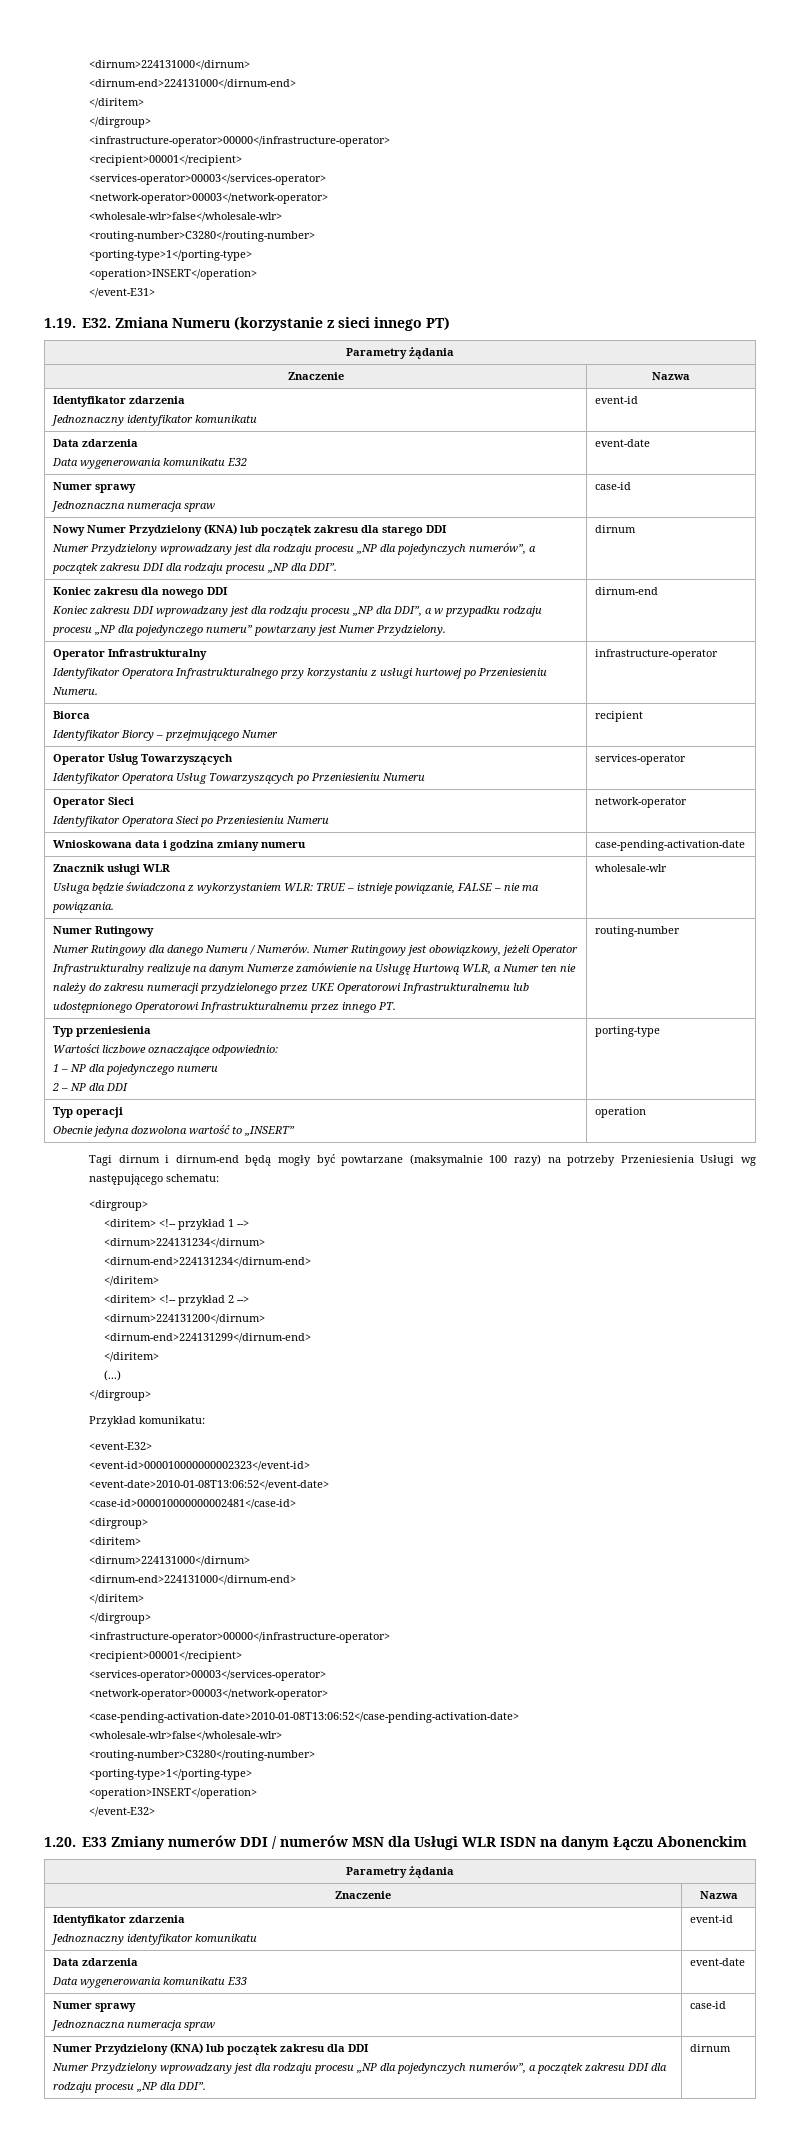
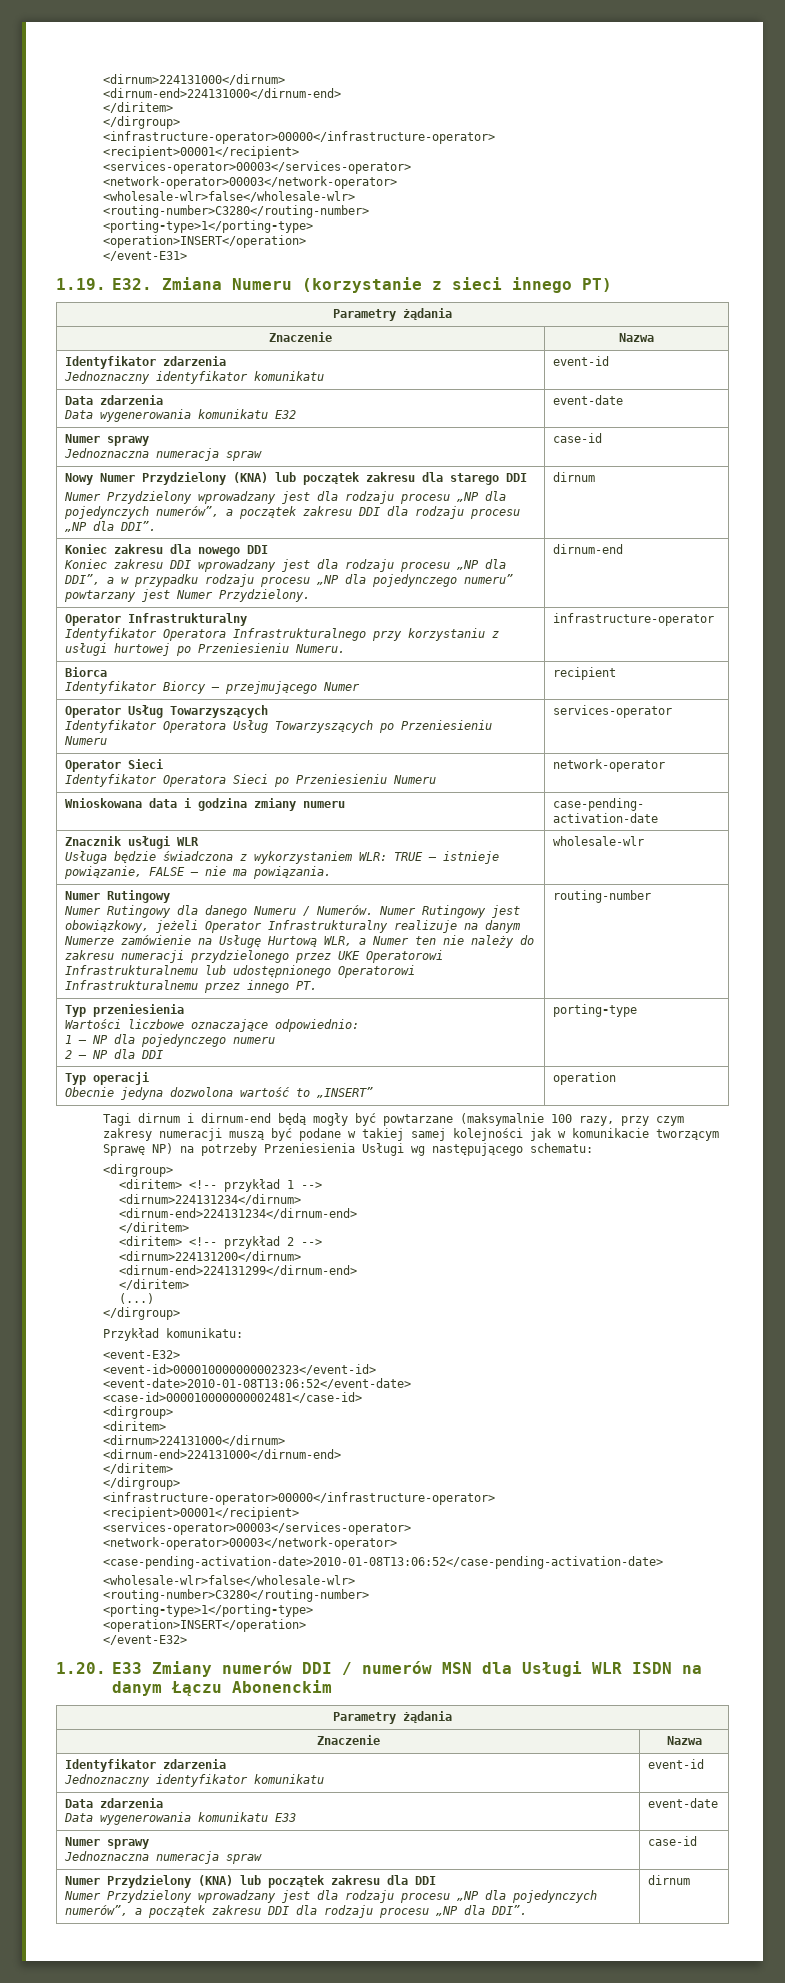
[513,1154,541,1166] razy) -> [579,1116,685,1126] [103,1128,720,1141] [103,1143,174,1156] razy, przy czym zakresy numeracji muszą być podane w takiej samej kolejności jak w komunikacie tworzącym Sprawę NP)

